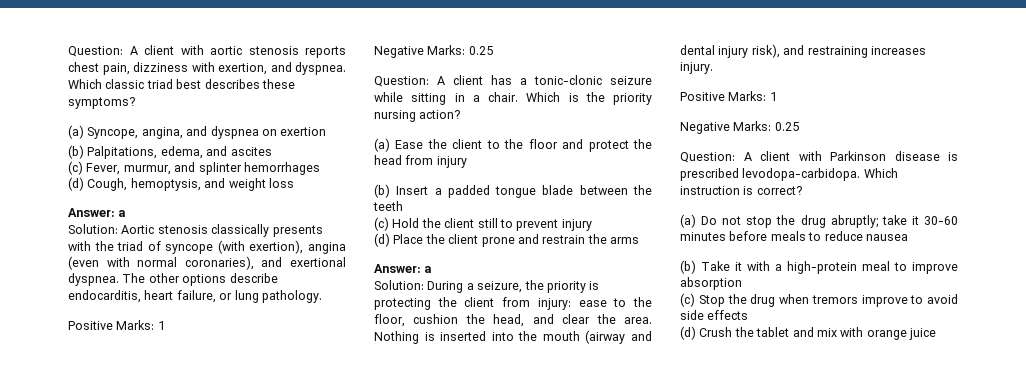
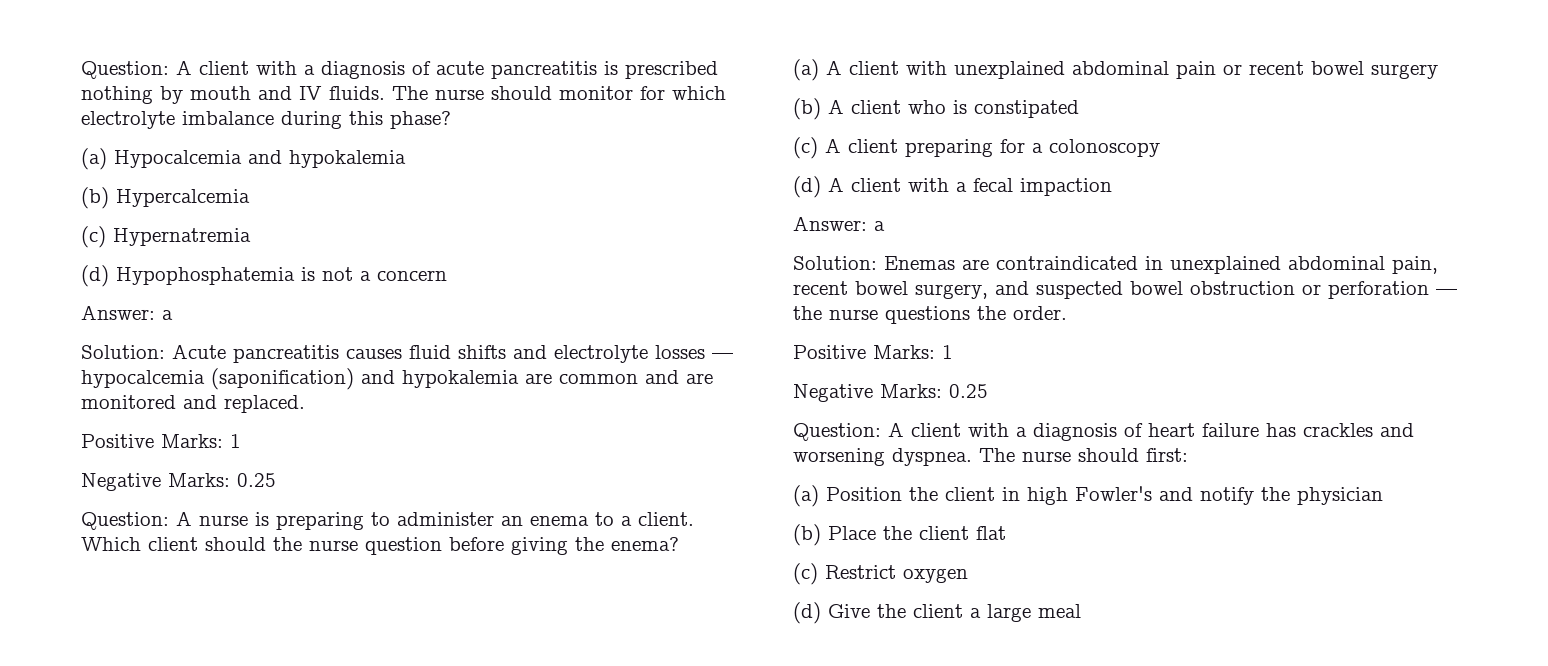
[68,45,346,58] [68,62,346,75] [68,79,295,89] [68,97,135,109] [68,125,327,139] [68,145,272,159] [68,161,320,175] [68,177,294,191] [68,208,127,217] [68,224,323,237] [68,240,346,254] [68,256,346,270] [68,273,278,286] [68,290,322,303] [68,320,165,330] [374,45,493,58] [374,75,652,87] [374,92,652,105] [374,110,461,122] [374,138,652,152] [374,155,467,168] [374,184,652,198] [373,201,403,211] [374,217,592,231] [374,233,639,247] [374,264,433,273] [374,280,600,293] [374,297,652,310] [374,314,652,327] [374,330,652,344] [680,44,926,58] [680,62,713,74] Question: A client with aortic stenosis reports chest pain, dizziness with exertion, and dyspnea. Which classic triad best describes these symptoms? // (a) Syncope, angina, and dyspnea on exertion // (b) Palpitations, edema, and ascites // (c) Fever, murmur, and splinter hemorrhages // (d) Cough, hemoptysis, and weight loss // Answer: a // Solution: Aortic stenosis classically presents with the triad of syncope (with exertion), angina (even with normal coronaries), and exertional dyspnea. The other options describe endocarditis, heart failure, or lung pathology. // Positive Marks: 1 // Negative Marks: 0.25 // Question: A client has a tonic-clonic seizure while sitting in a chair. Which is the priority nursing action? // (a) Ease the client to the floor and protect the head from injury // (b) Insert a padded tongue blade between the teeth // (c) Hold the client still to prevent injury // (d) Place the client prone and restrain the arms // Answer: a // Solution: During a seizure, the priority is protecting the client from injury: ease to the floor, cushion the head, and clear the area. Nothing is inserted into the mouth (airway and dental injury risk), and restraining increases injury. -> [81,60,718,79] [81,86,726,104] [81,111,451,129] [81,148,406,170] [81,187,250,209] [81,226,251,248] [81,265,447,287] [81,305,173,320] [81,344,733,363] [81,368,713,390] [81,395,305,413] [81,434,241,448] [81,473,276,491] [81,511,694,530] [81,537,679,555] [793,59,1438,81] [793,98,1079,120] [793,137,1160,159] [793,176,1112,198] [793,216,885,231] [793,256,1438,274] [793,281,1457,299] [793,306,1067,324] Question: A client with a diagnosis of acute pancreatitis is prescribed nothing by mouth and IV fluids. The nurse should monitor for which electrolyte imbalance during this phase? // (a) Hypocalcemia and hypokalemia // (b) Hypercalcemia // (c) Hypernatremia // (d) Hypophosphatemia is not a concern // Answer: a // Solution: Acute pancreatitis causes fluid shifts and electrolyte losses — hypocalcemia (saponification) and hypokalemia are common and are monitored and replaced. // Positive Marks: 1 // Negative Marks: 0.25 // Question: A nurse is preparing to administer an enema to a client. Which client should the nurse question before giving the enema? // (a) A client with unexplained abdominal pain or recent bowel surgery // (b) A client who is constipated // (c) A client preparing for a colonoscopy // (d) A client with a fecal impaction // Answer: a // Solution: Enemas are contraindicated in unexplained abdominal pain, recent bowel surgery, and suspected bowel obstruction or perforation — the nurse questions the order.
[830,151,958,161] [680,168,898,181] [680,186,802,195] [680,214,958,228] [680,231,908,241] [680,260,958,274] [680,277,742,290] [680,293,958,307] [680,310,749,320] [680,326,936,340] Parkinson disease is prescribed levodopa-carbidopa. Which instruction is correct? // (a) Do not stop the drug abruptly; take it 30-60 minutes before meals to reduce nausea // (b) Take it with a high-protein meal to improve absorption // (c) Stop the drug when tremors improve to avoid side effects // (d) Crush the tablet and mix with orange juice -> [1016,423,1414,441] [793,448,1188,466] [793,485,1383,507] [793,524,1006,546] [793,563,968,585] [793,602,1081,624] a diagnosis of heart failure has crackles and worsening dyspnea. The nurse should first: // (a) Position the client in high Fowler's and notify the physician // (b) Place the client flat // (c) Restrict oxygen // (d) Give the client a large meal

